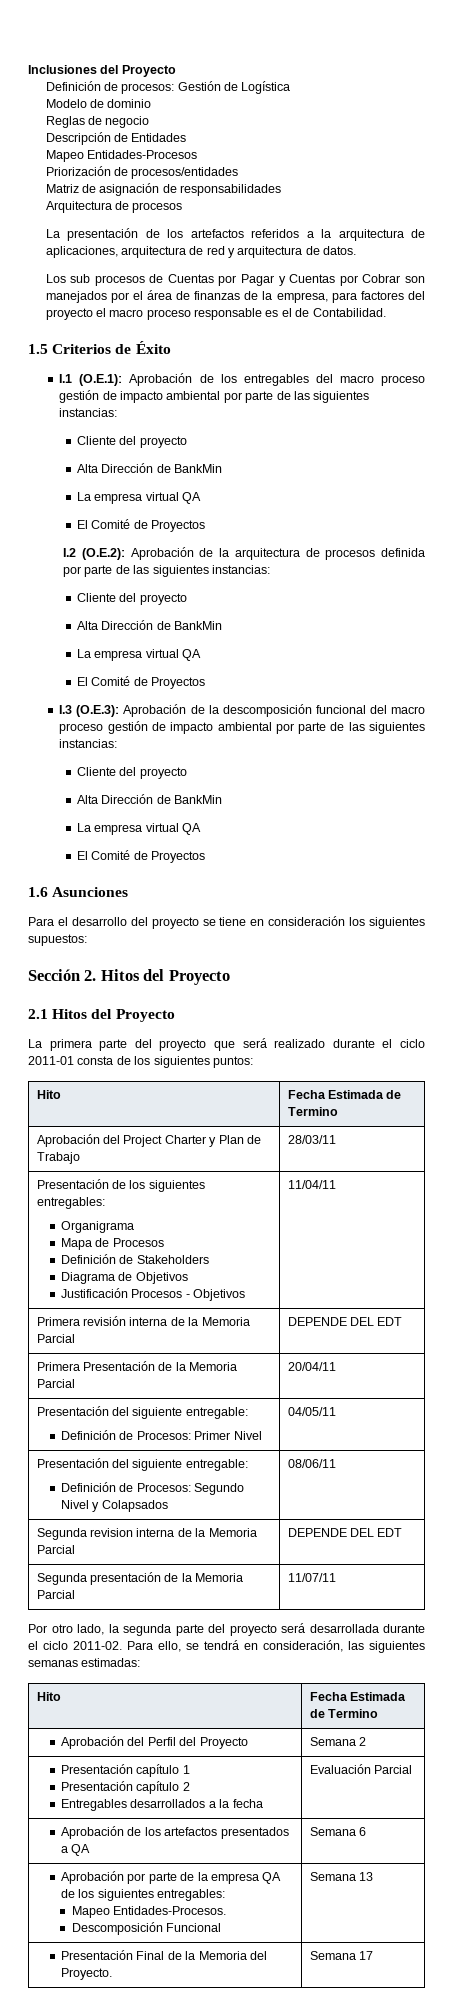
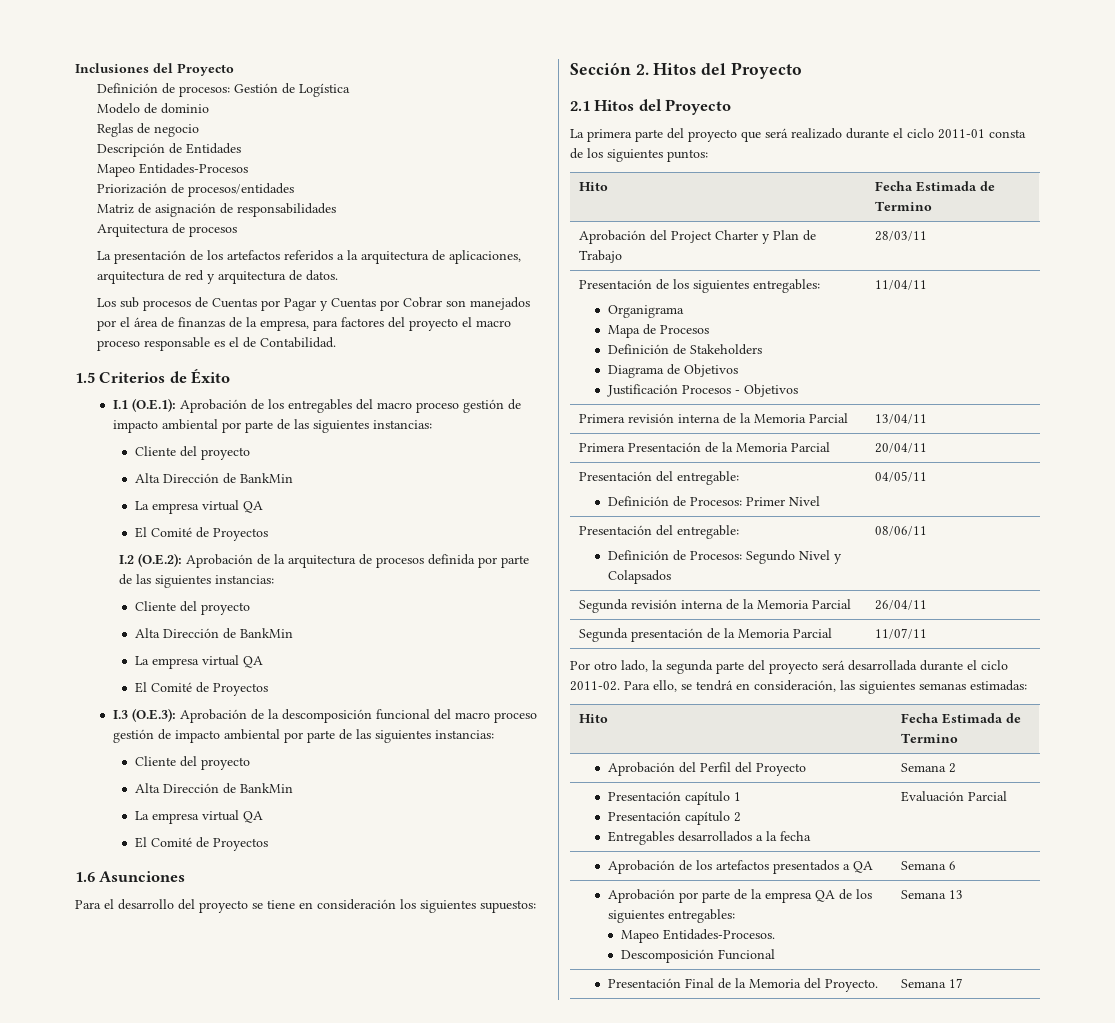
[287,1317,403,1326] DEPENDE DEL EDT -> [874,414,927,424] 13/04/11
[132,1407,183,1419] siguiente -> (673, 476) none
[132,1459,183,1471] siguiente -> (673, 530) none
[90,1528,257,1537] [36,1545,75,1554] [287,1528,403,1537] revision interna de la Memoria Parcial | DEPENDE DEL EDT -> [630,599,851,610] [874,600,927,610] revisión interna de la Memoria Parcial | 26/04/11

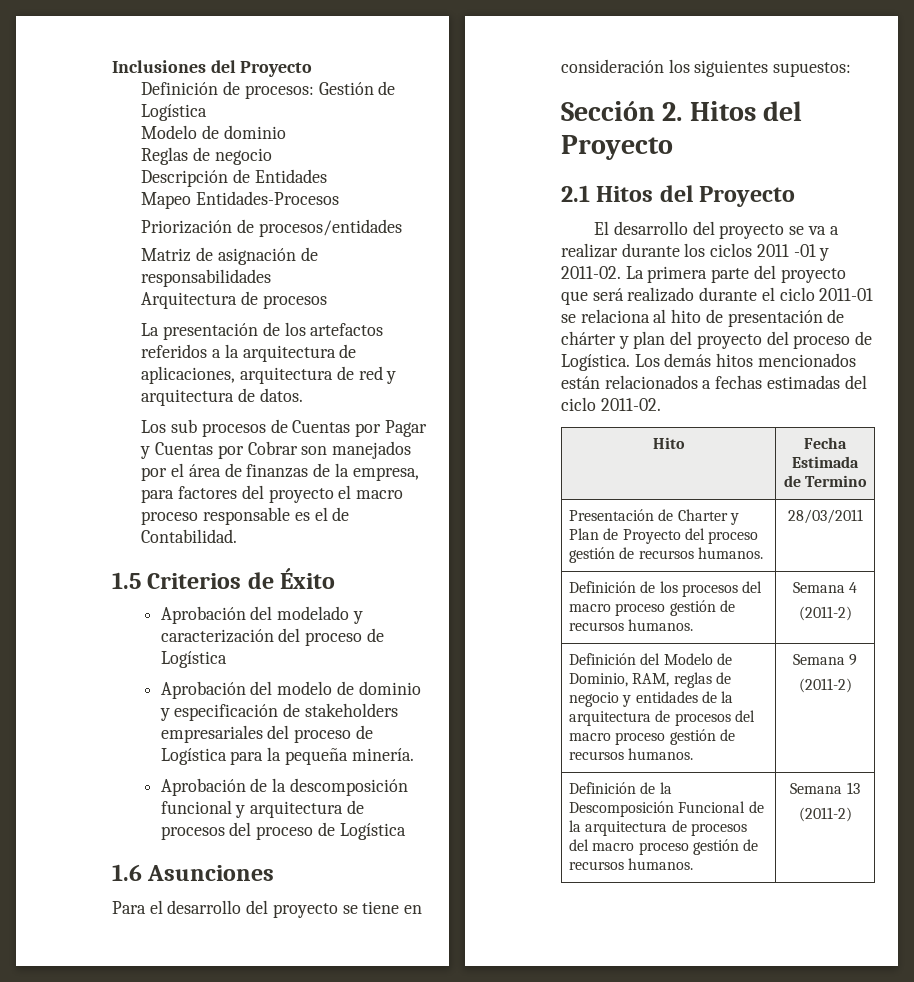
[112,398,521,413] [112,419,432,433] [134,446,250,460] [134,473,293,484] [134,500,263,514] [134,527,268,541] [119,553,530,568] [119,574,275,588] [134,601,250,615] [134,628,293,639] [134,655,263,669] [134,682,268,696] [112,708,176,722] I.1 (O.E.1): Aprobación de los entregables del macro proceso gestión de impacto ambiental por parte de las siguientes instancias: // Cliente del proyecto // Alta Dirección de BankMin // La empresa virtual QA // El Comité de Proyectos // I.2 (O.E.2): Aprobación de la arquitectura de procesos definida por parte de las siguientes instancias: // Cliente del proyecto // Alta Dirección de BankMin // La empresa virtual QA // El Comité de Proyectos // I.3 (O.E.3): -> [160,606,363,624] [160,628,384,646] [160,651,227,668] [160,681,421,699] [159,703,398,721] [160,725,373,743] [160,747,414,765] Aprobación del modelado y caracterización del proceso de Logística // Aprobación del modelo de dominio y especificación de stakeholders empresariales del proceso de Logística para la pequeña minería. //
[433,709,537,723] [112,729,494,743] [134,756,250,770] [134,783,293,794] [134,810,263,824] [134,837,268,851] del macro proceso gestión de impacto ambiental por parte de las siguientes instancias: // Cliente del proyecto // Alta Dirección de BankMin // La empresa virtual QA // El Comité de Proyectos -> [235,800,364,818] [160,822,406,840] y arquitectura de procesos del proceso de Logística
(732, 107) none -> [594,221,839,239] [561,243,830,261] [561,266,621,279] El desarrollo del proyecto se va a realizar durante los ciclos 2011 -01 y 2011-02.
[989,129,1026,138] [570,148,708,162] [578,182,608,191] [874,181,995,192] [874,201,932,211] [578,230,712,244] consta de los siguientes puntos: // Hito | Fecha Estimada de Termino // Aprobación del Project -> [561,309,845,327] [561,331,873,349] [561,353,856,371] [561,375,867,389] [561,397,661,411] [653,437,685,449] [804,437,847,449] [792,456,859,468] [783,475,868,487] [569,509,674,521] se relaciona al hito de presentación de chárter y plan del proyecto del proceso de Logística. Los demás hitos mencionados están relacionados a fechas estimadas del ciclo 2011-02. // Hito | Fecha Estimada de Termino // Presentación de
[578,250,622,263] [874,231,927,241] [578,279,820,293] [607,305,684,318] [607,324,709,338] [607,344,762,355] [607,364,738,378] [606,384,798,397] [874,280,927,290] [578,413,848,424] [874,414,927,424] [578,442,830,453] [874,443,927,453] [578,471,739,485] [607,496,820,507] [874,471,927,482] [578,525,739,539] [607,550,842,564] [607,570,671,584] [874,526,927,536] [578,599,851,613] [874,600,927,610] [578,628,832,642] [874,628,927,639] [570,660,1008,674] [570,680,1027,694] [578,714,608,723] [900,713,1021,724] [900,733,958,743] [607,762,806,776] [900,763,956,773] [607,791,741,805] [607,811,741,825] [607,831,811,845] [900,791,1007,802] [607,860,873,874] [900,861,956,870] [607,889,872,903] [607,909,735,923] [620,929,775,943] [620,949,775,963] [900,890,963,899] [607,978,878,992] [900,978,963,988] Trabajo | 28/03/11 // Presentación de los siguientes entregables: // Organigrama // Mapa de Procesos // Definición de Stakeholders // Diagrama de Objetivos // Justificación Procesos - Objetivos | 11/04/11 // Primera revisión interna de la Memoria Parcial | 13/04/11 // Primera Presentación de la Memoria Parcial | 20/04/11 // Presentación del entregable: // Definición de Procesos: Primer Nivel | 04/05/11 // Presentación del entregable: // Definición de Procesos: Segundo Nivel y Colapsados | 08/06/11 // Segunda revisión interna de la Memoria Parcial | 26/04/11 // Segunda presentación de la Memoria Parcial | 11/07/11 // Por otro lado, la segunda parte del proyecto será desarrollada durante el ciclo 2011-02. Para ello, se tendrá en consideración, las siguientes semanas estimadas: // Hito | Fecha Estimada de Termino // Aprobación del Perfil del Proyecto | Semana 2 // Presentación capítulo 1 // Presentación capítulo 2 // Entregables desarrollados a la fecha | Evaluación Parcial // Aprobación de los artefactos presentados a QA | Semana 6 // Aprobación por parte de la empresa QA de los siguientes entregables: // Mapeo Entidades-Procesos. // Descomposición Funcional | Semana 13 // Presentación Final de la Memoria del Proyecto. | Semana 17 -> [622,528,759,544] [569,547,764,563] [787,509,863,524] [569,581,763,597] [569,600,736,616] [569,619,694,631] [792,582,858,593] [798,606,852,621] [569,653,733,665] [569,672,732,688] [569,691,734,707] [569,710,756,726] [569,729,736,745] [569,748,694,760] [792,654,858,666] [798,678,852,693] [569,782,672,794] [569,801,764,817] [569,820,748,836] [569,839,759,855] [569,858,694,870] [790,782,860,794] [798,807,852,822] Proyecto del proceso gestión de recursos humanos. | 28/03/2011 // Definición de los procesos del macro proceso gestión de recursos humanos. | Semana 4 // (2011-2) // Definición del Modelo de Dominio, RAM, reglas de negocio y entidades de la arquitectura de procesos del macro proceso gestión de recursos humanos. | Semana 9 // (2011-2) // Definición de la Descomposición Funcional de la arquitectura de procesos del macro proceso gestión de recursos humanos. | Semana 13 // (2011-2)

